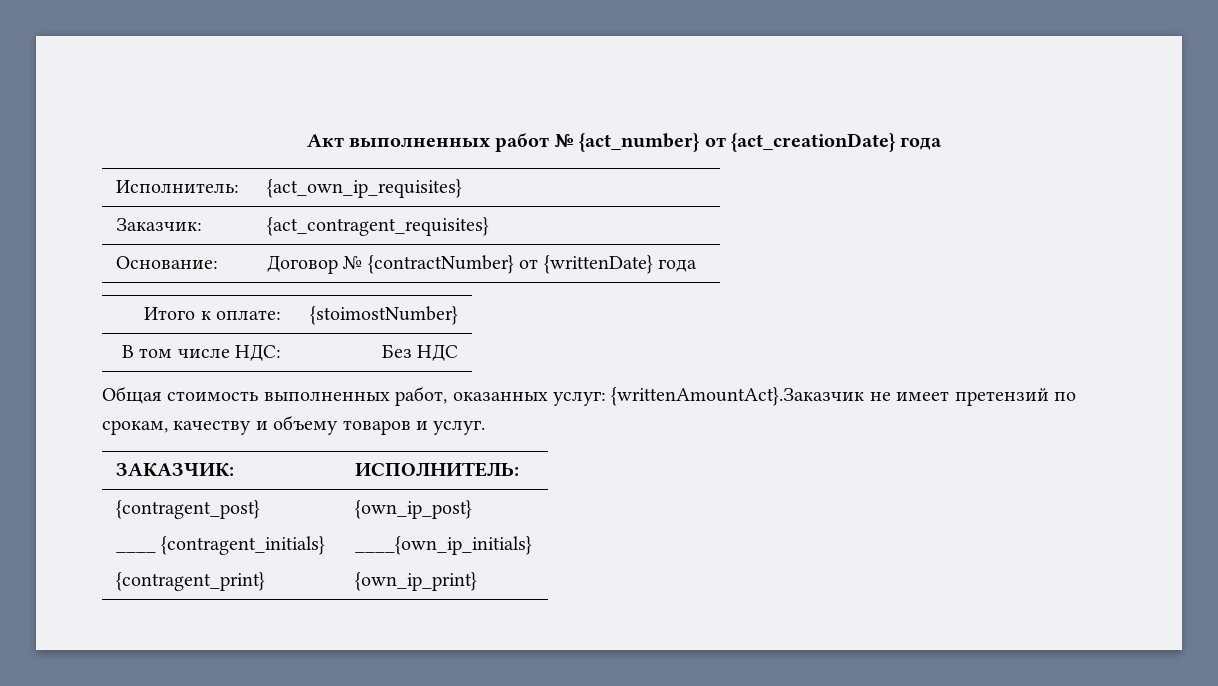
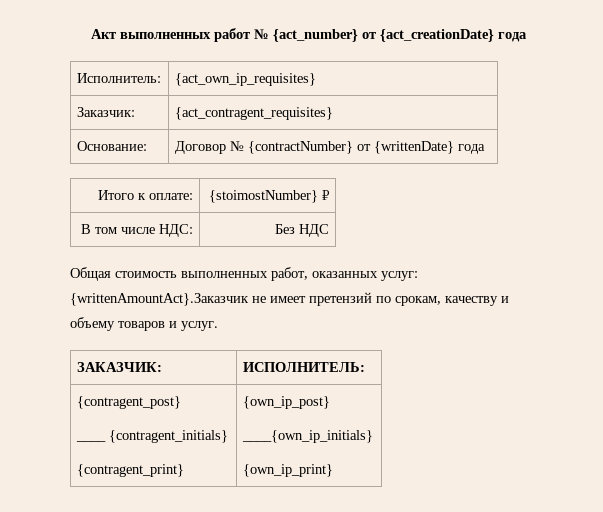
(459, 315) none -> [322,190,331,200] ₽

